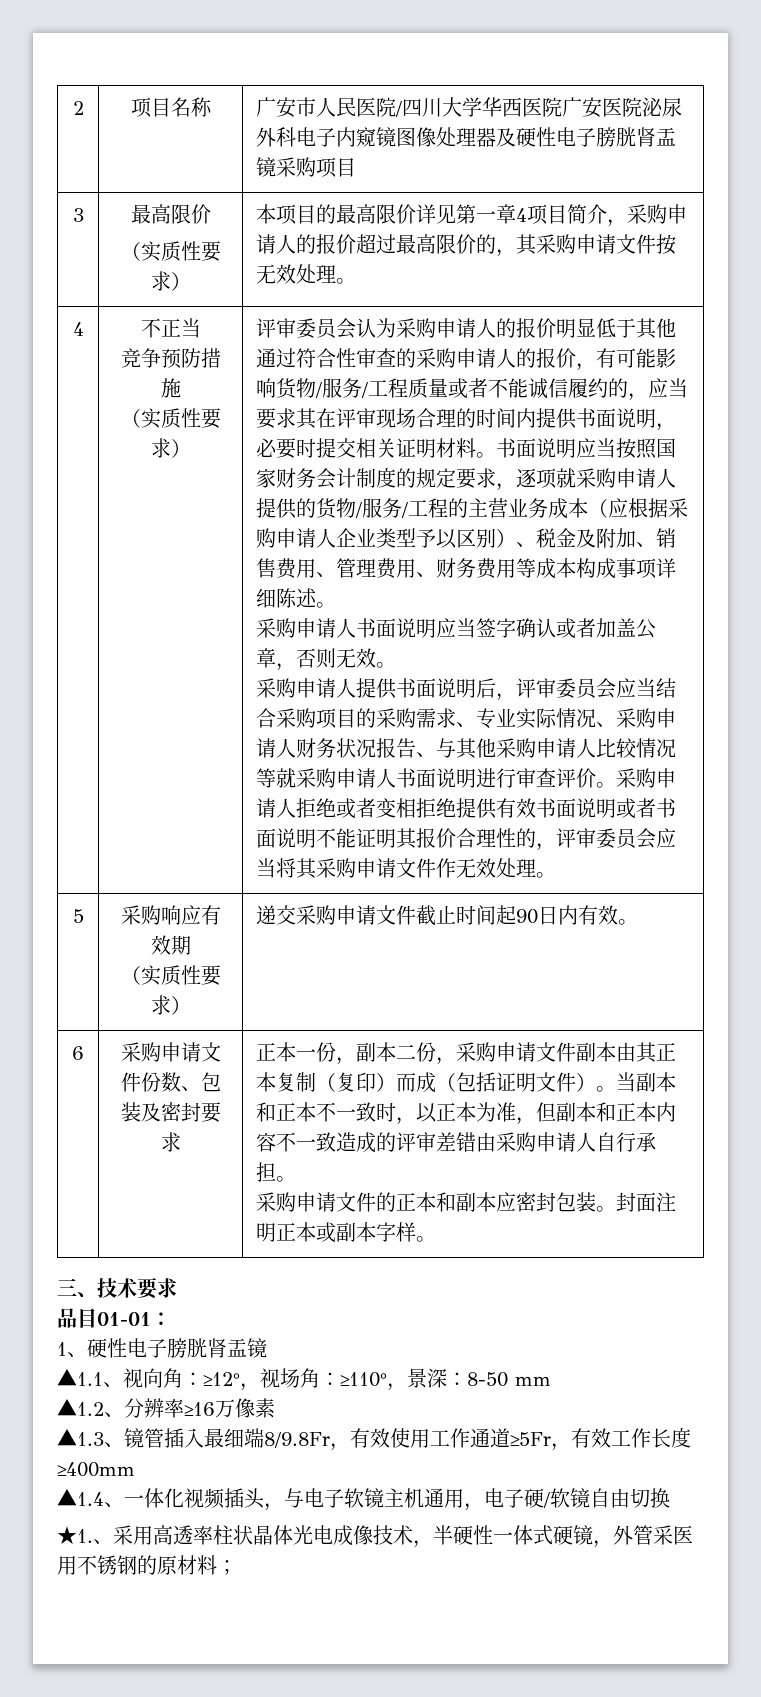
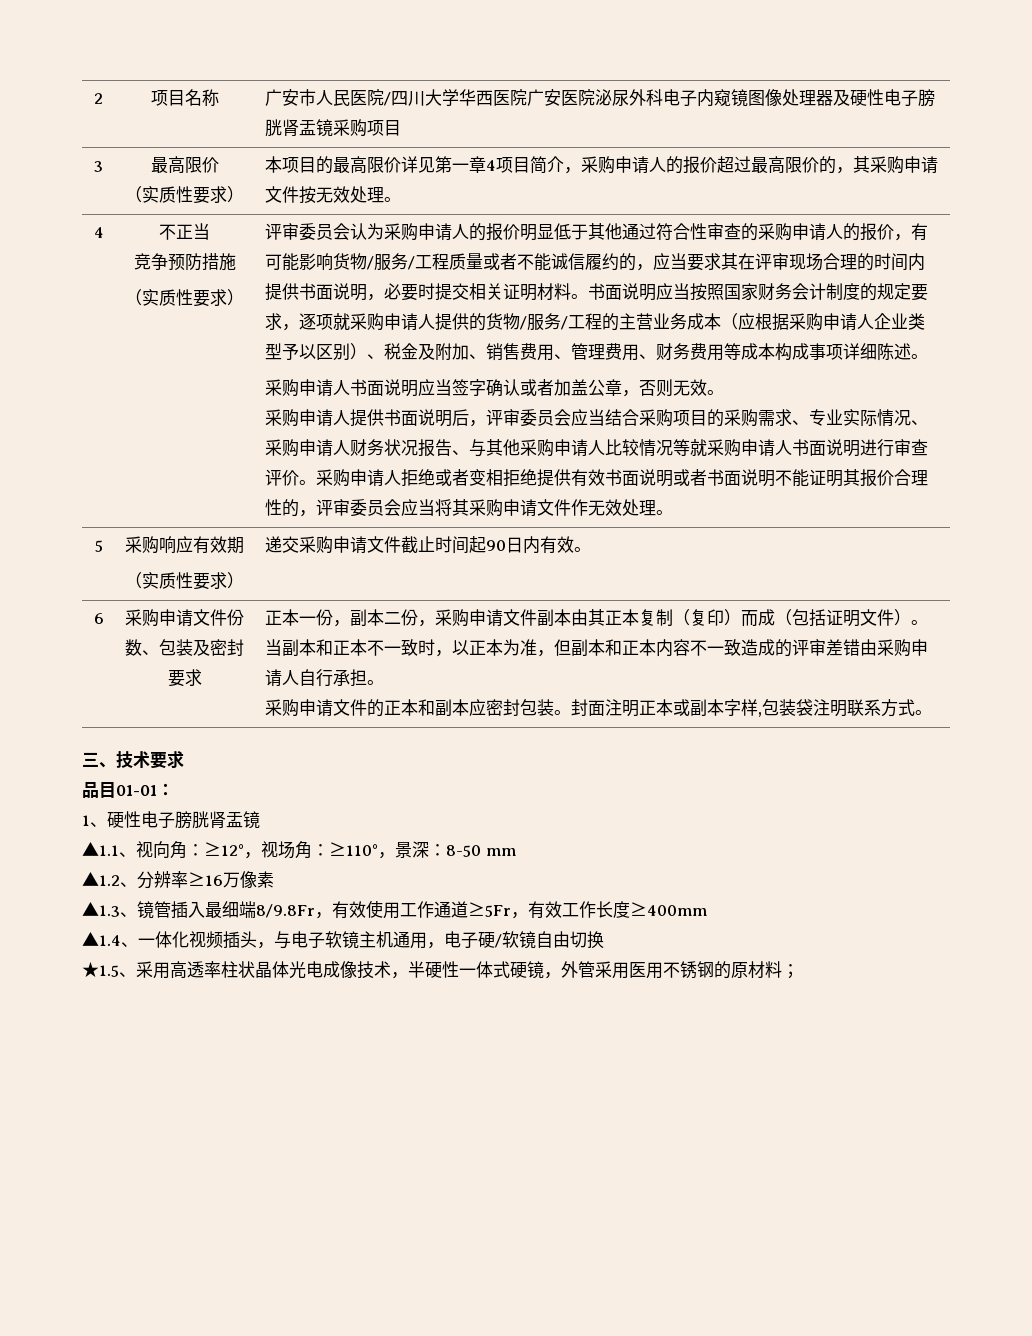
(417, 1232) none -> [757,699,915,717] ,包装袋注明联系方式
[57,1526,93,1544] ★1. -> [82,962,119,978] ★1.5
(673, 1535) none -> [612,962,629,979] 用

